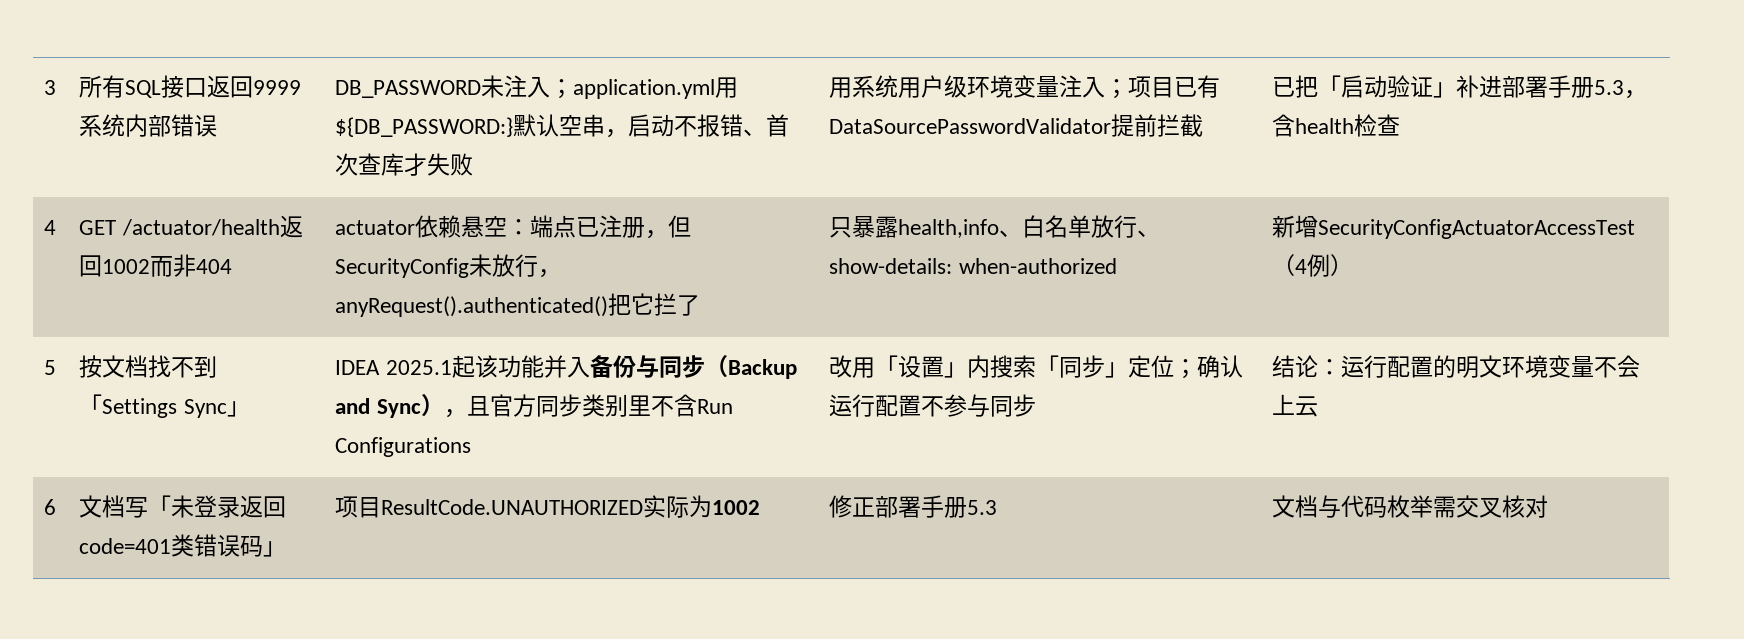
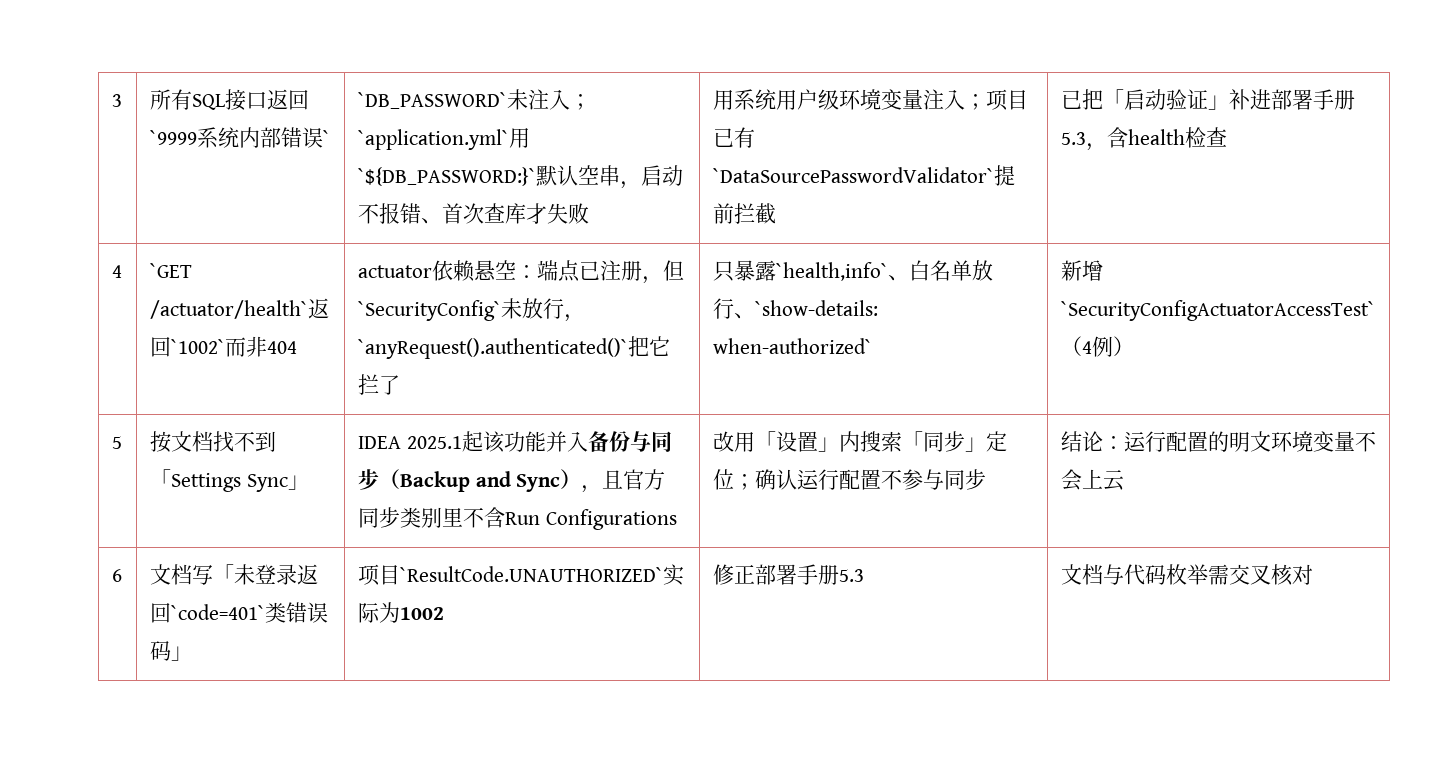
[253,80,302,95] 9999 -> [149,130,197,145] `9999
[335,75,739,99] [335,117,514,137] | DB_PASSWORD未注入；application.yml用${DB_PASSWORD:} -> [322,130,330,145] [357,89,591,110] [357,128,530,150] [357,167,536,186] ` | `DB_PASSWORD`未注入；`application.yml`用`${DB_PASSWORD:}`
[829,118,1112,134] DataSourcePasswordValidator -> [712,167,994,183] `DataSourcePasswordValidator`
[79,215,303,238] [79,255,151,277] GET /actuator/health返回1002 -> [149,263,192,278] [149,298,329,319] [149,337,225,357] `GET /actuator/health`返回`1002`
[335,258,470,278] SecurityConfig -> [357,300,501,321] `SecurityConfig`
[335,296,609,317] anyRequest().authenticated() -> [357,338,628,359] `anyRequest().authenticated()`
[898,219,1000,238] health,info -> [775,262,888,281] `health,info`
[829,258,1117,274] show-details: when-authorized -> [754,300,878,316] [712,338,872,354] `show-details: when-authorized`
[1318,219,1636,239] SecurityConfigActuatorAccessTest -> [1060,300,1375,321] `SecurityConfigActuatorAccessTest`
[79,538,172,554] code=401 -> [170,604,265,620] `code=401`
[381,499,644,515] ResultCode.UNAUTHORIZED -> [399,566,663,582] `ResultCode.UNAUTHORIZED`

